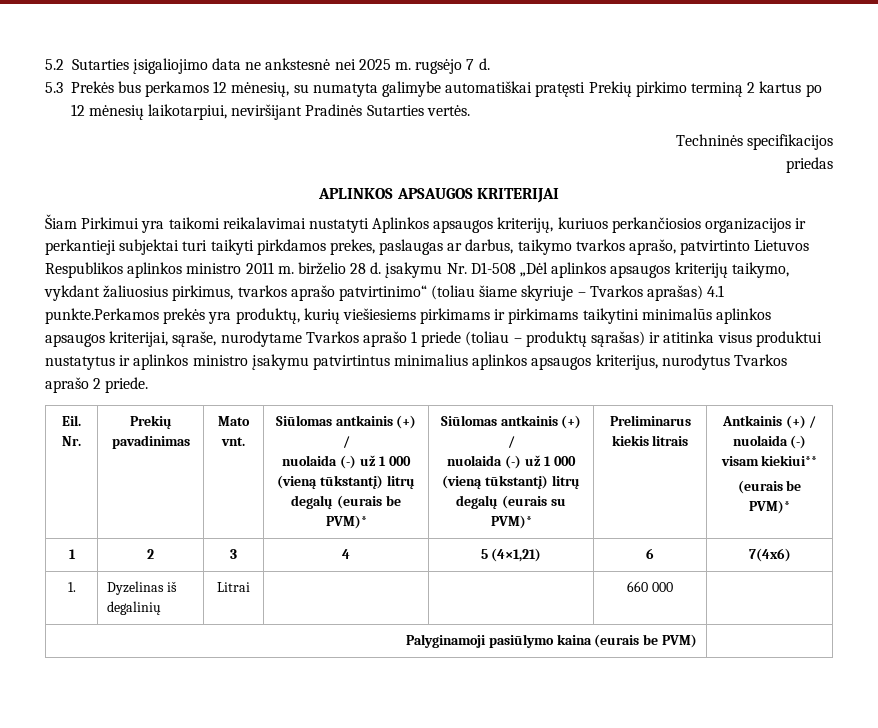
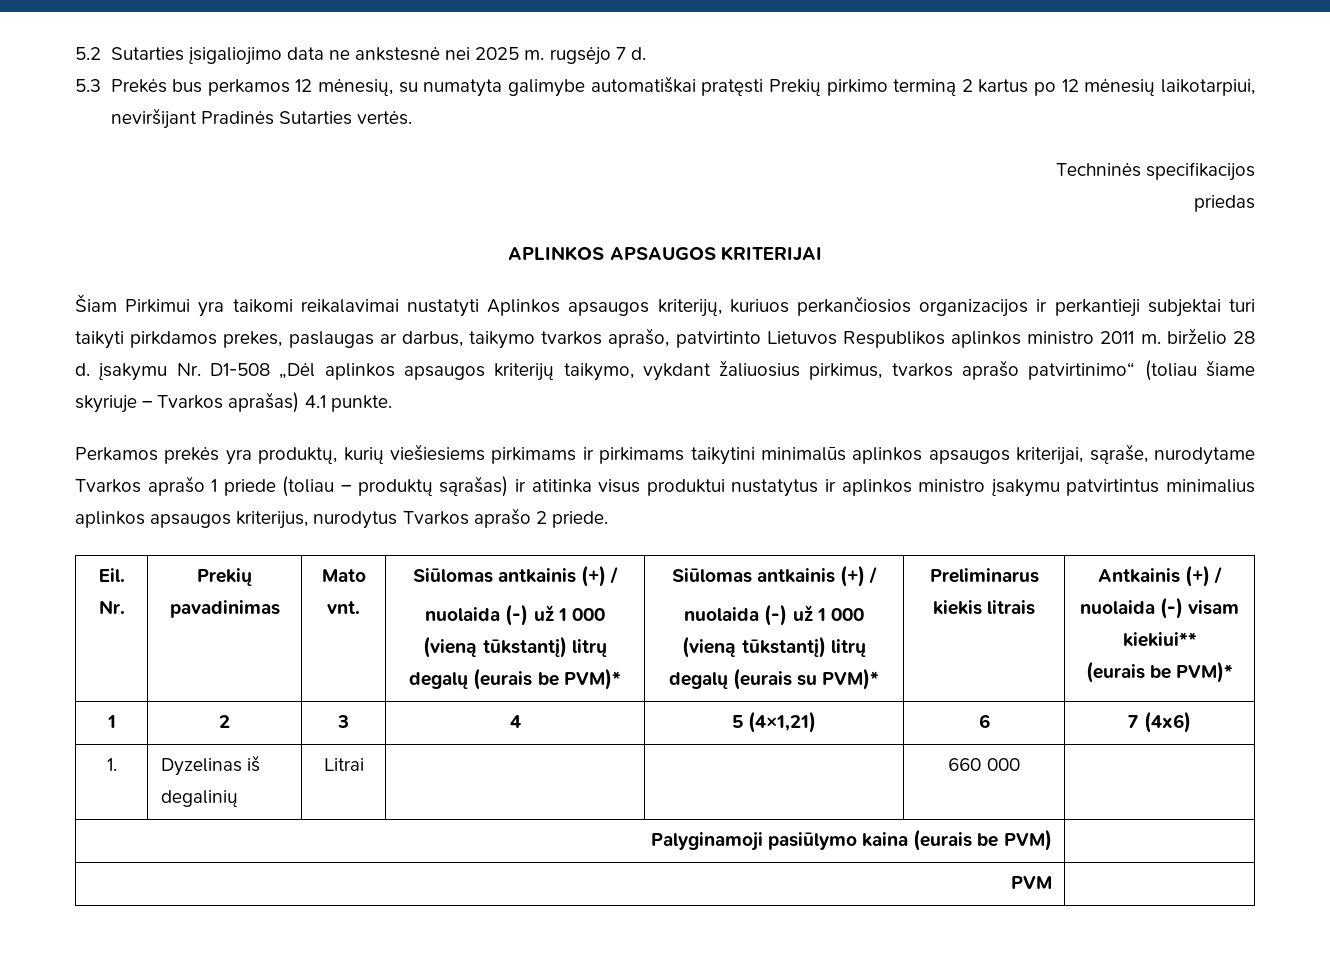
[45,308,159,324] punkte.Perkamos -> [330,395,392,412] [75,447,158,461] punkte. // Perkamos
[748,548,791,562] 7(4x6) -> [1128,711,1191,733] 7 (4x6)
(697, 641) none -> [1010,876,1052,889] // PVM |

